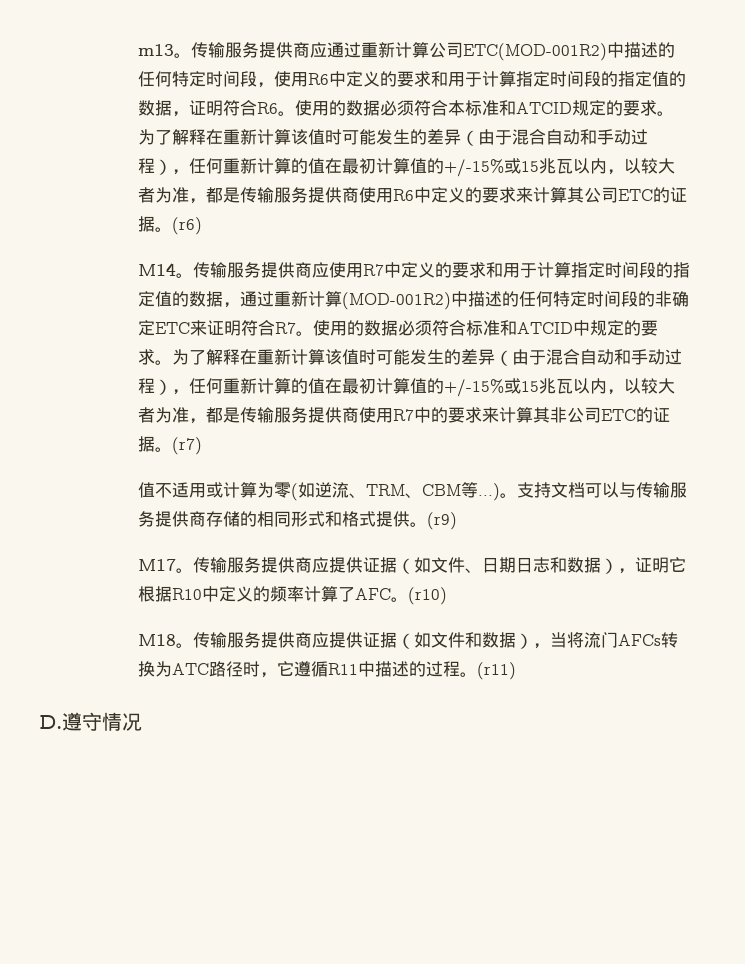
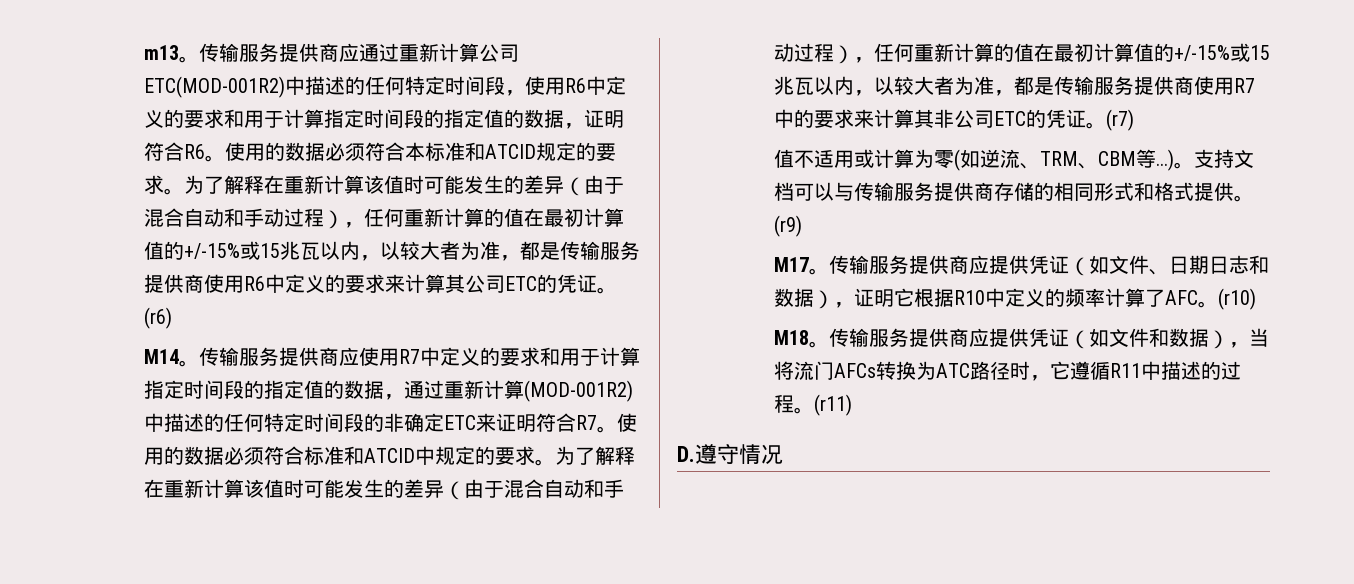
[670,187,688,202] [138,216,156,232] 证据 -> [556,274,597,293] 凭证
[653,407,671,422] [138,436,156,452] 证据 -> [1045,109,1086,128] 凭证
[363,557,398,573] 证据 -> [1028,255,1069,274] 凭证
[363,632,398,648] 证据 -> [1028,328,1069,347] 凭证

